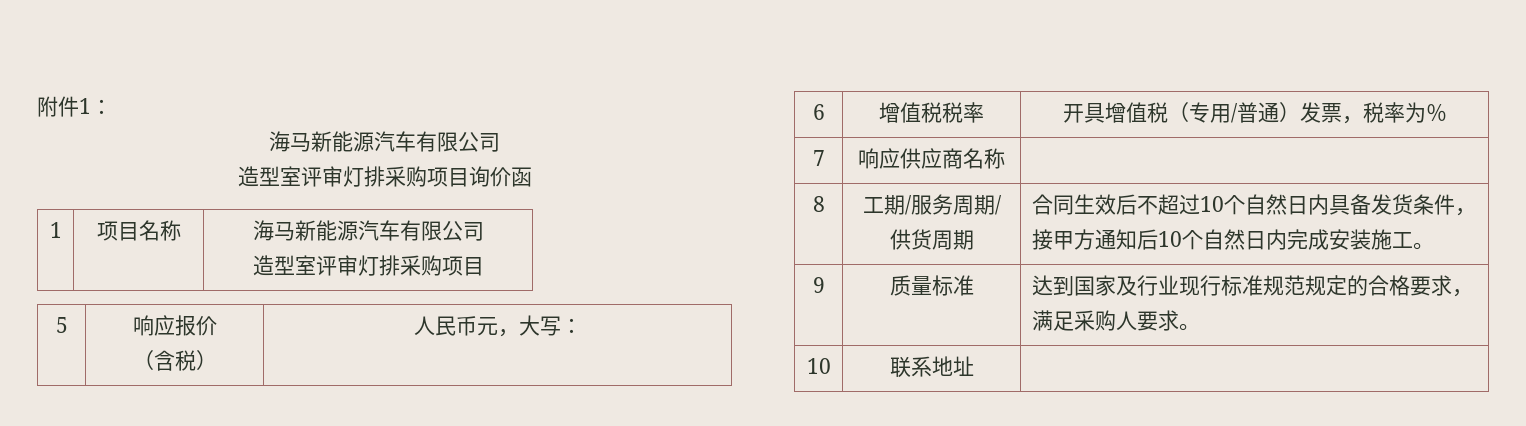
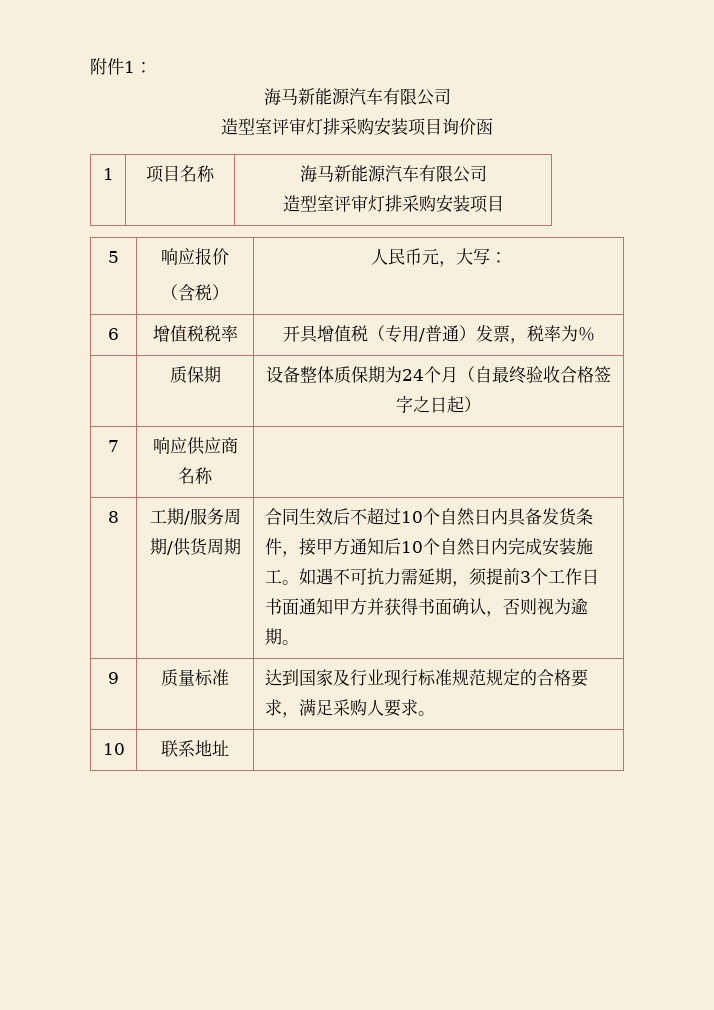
(427, 176) none -> [374,118,408,136] 安装
(442, 265) none -> [435,195,470,213] 安装
(1447, 112) none -> [169,366,221,384] [266,366,611,384] [396,396,481,413] // | 质保期 | 设备整体质保期为24个月（自最终验收合格签字之日起）
(1434, 246) none -> [298,568,599,587] [264,598,588,617] [264,628,299,645] 如遇不可抗力需延期，须提前3个工作日书面通知甲方并获得书面确认，否则视为逾期。

